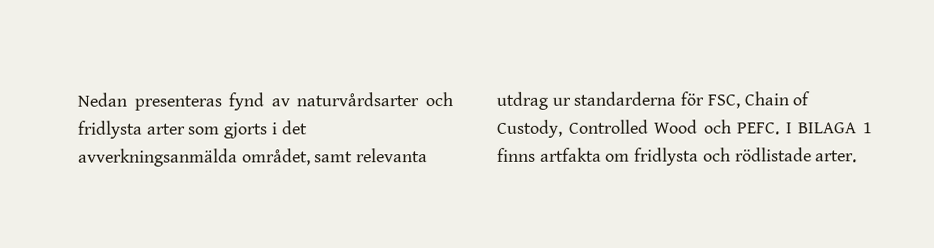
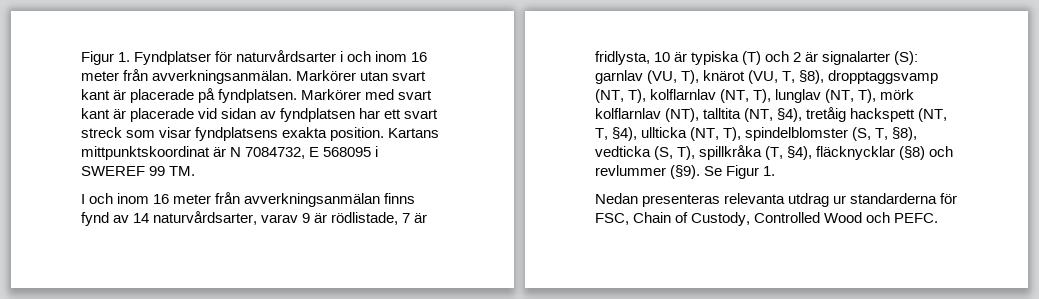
[77,92,453,111] [77,120,308,139] [78,148,354,167] Nedan presenteras fynd av naturvårdsarter och fridlysta arter som gjorts i det avverkningsanmälda området, samt -> [81,50,428,65] [81,69,427,84] [81,88,433,103] [81,108,439,122] [81,127,440,141] [81,146,379,160] [81,166,196,176] [81,192,416,207] [81,211,428,226] [595,51,919,65] [595,70,939,84] [595,89,915,103] [595,107,948,122] [595,127,918,141] [595,145,954,160] [595,165,776,179] [595,193,721,207] Figur 1. Fyndplatser för naturvårdsarter i och inom 16 meter från avverkningsanmälan. Markörer utan svart kant är placerade på fyndplatsen. Markörer med svart kant är placerade vid sidan av fyndplatsen har ett svart streck som visar fyndplatsens exakta position. Kartans mittpunktskoordinat är N 7084732, E 568095 i SWEREF 99 TM. // I och inom 16 meter från avverkningsanmälan finns fynd av 14 naturvårdsarter, varav 9 är rödlistade, 7 är fridlysta, 10 är typiska (T) och 2 är signalarter (S): garnlav (VU, T), knärot (VU, T, §8), dropptaggsvamp (NT, T), kolflarnlav (NT, T), lunglav (NT, T), mörk kolflarnlav (NT), talltita (NT, §4), tretåig hackspett (NT, T, §4), ullticka (NT, T), spindelblomster (S, T, §8), vedticka (S, T), spillkråka (T, §4), fläcknycklar (§8) och revlummer (§9). Se Figur 1. // Nedan presenteras
[784,122,873,134] [497,147,858,166] I BILAGA 1 finns artfakta om fridlysta och rödlistade arter. -> (939, 218) none

